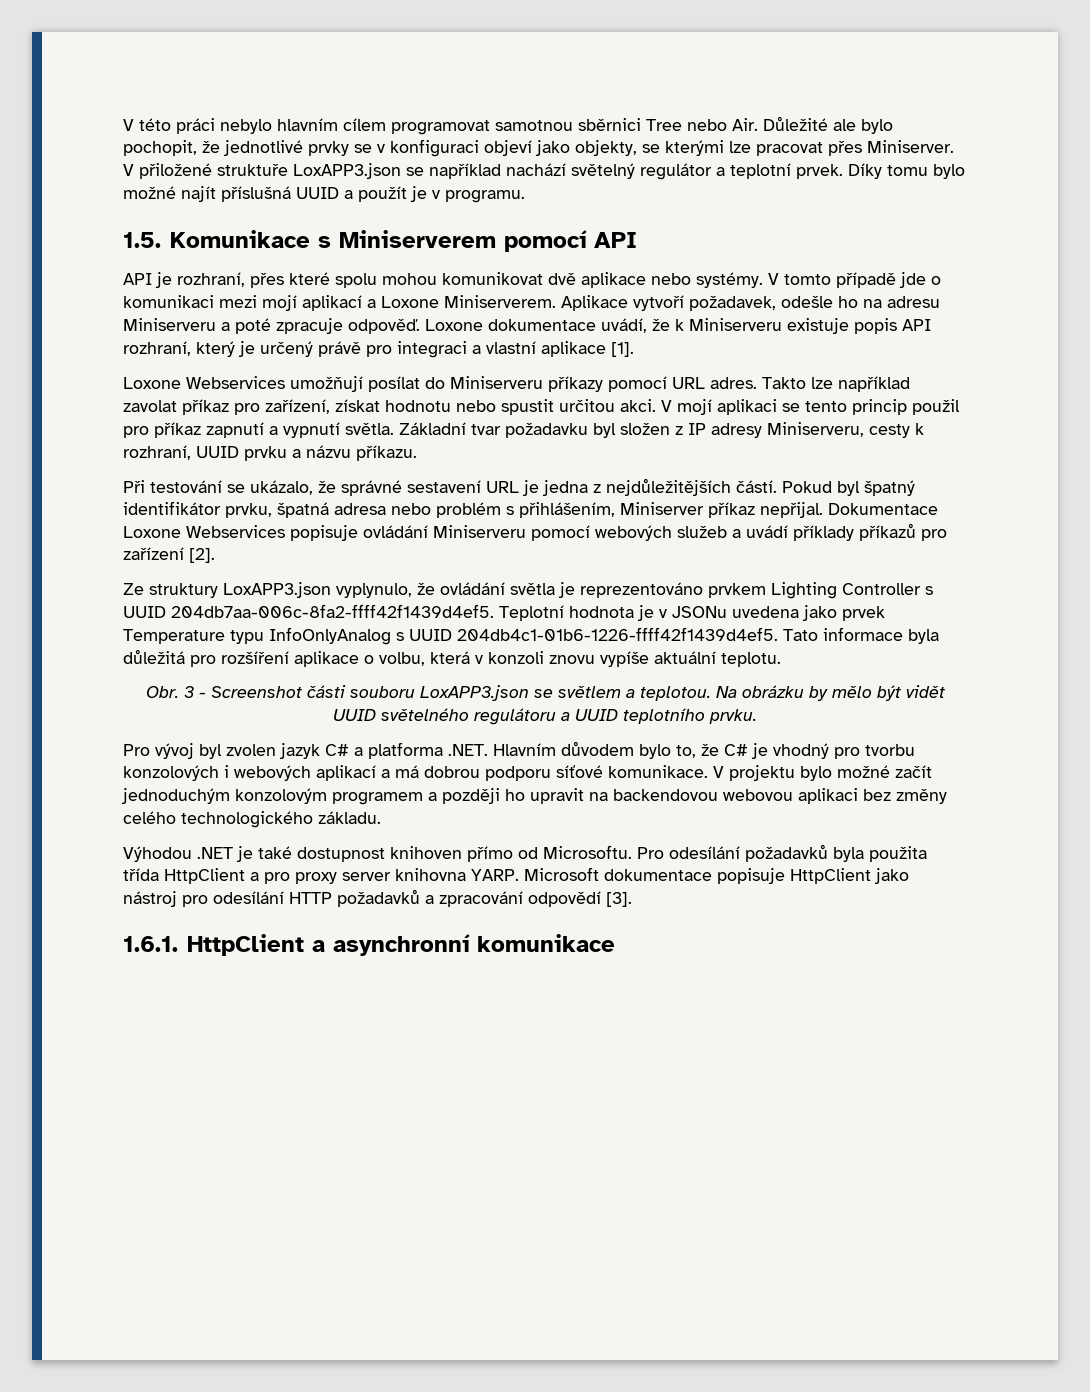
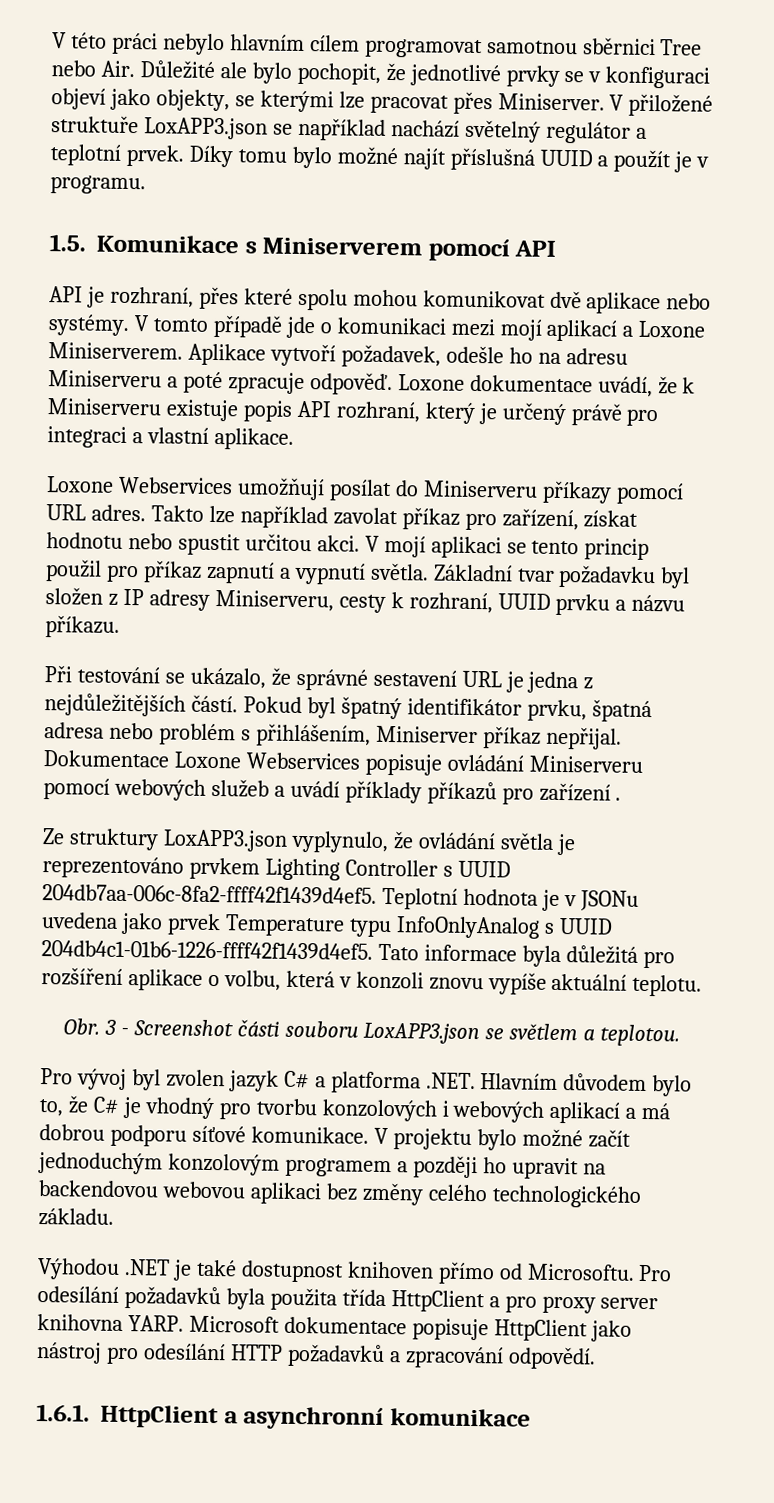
[541,341,634,357] aplikace [1]. -> [213,427,294,450] aplikace.
[189,548,215,563] [2]. -> [615,797,622,801] .
[715,685,945,701] [333,708,757,725] Na obrázku by mělo být vidět UUID světelného regulátoru a UUID teplotního prvku. -> (681, 1035) none
[528,891,632,907] odpovědí [3]. -> [507,1346,596,1370] odpovědí.

